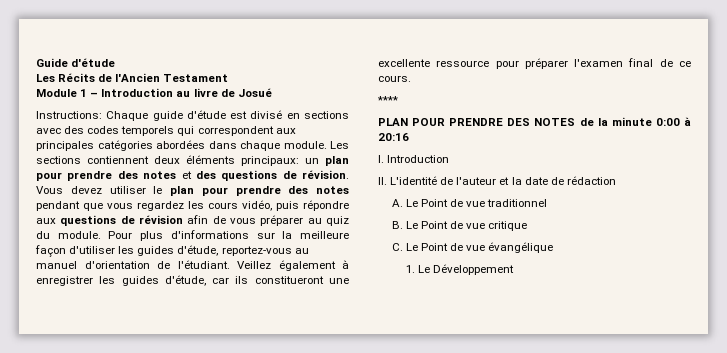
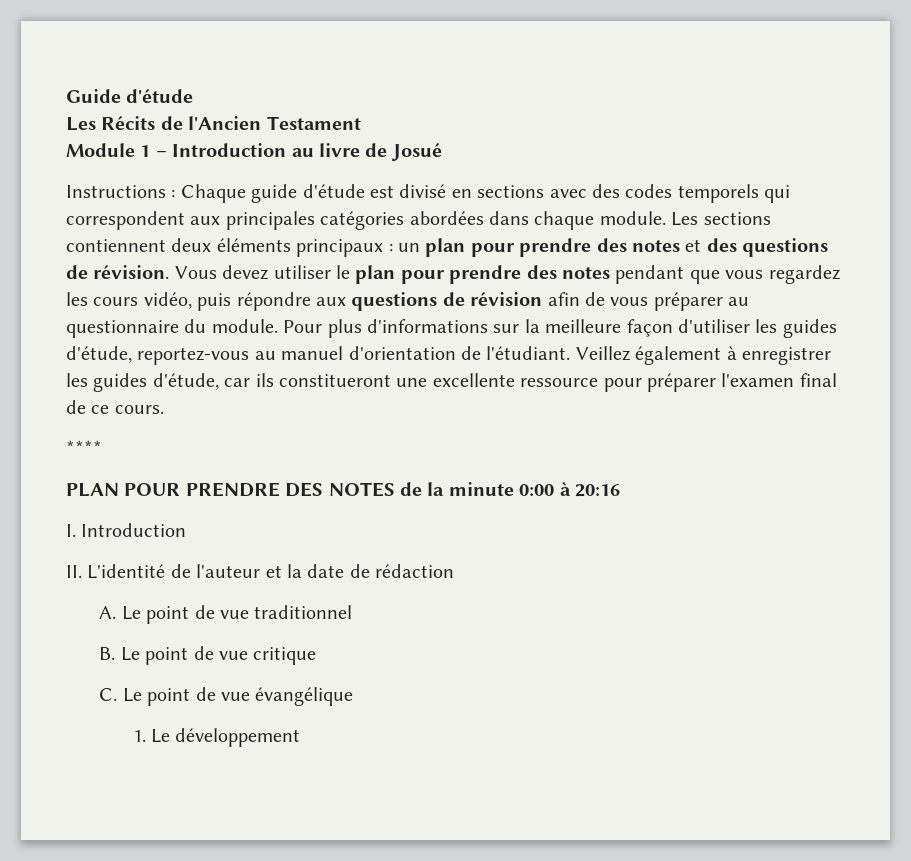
[36,111,102,119] Instructions: -> [66,185,176,198] Instructions :
[241,156,299,166] principaux: -> [296,239,393,257] principaux :
[326,216,349,226] quiz -> [66,320,179,338] questionnaire
[421,199,449,207] Point -> [146,606,190,624] point
[421,221,449,229] Point -> [145,647,189,665] point
[421,243,449,251] Point -> [147,688,191,706] point
[432,264,514,275] Développement -> [175,728,301,747] développement

